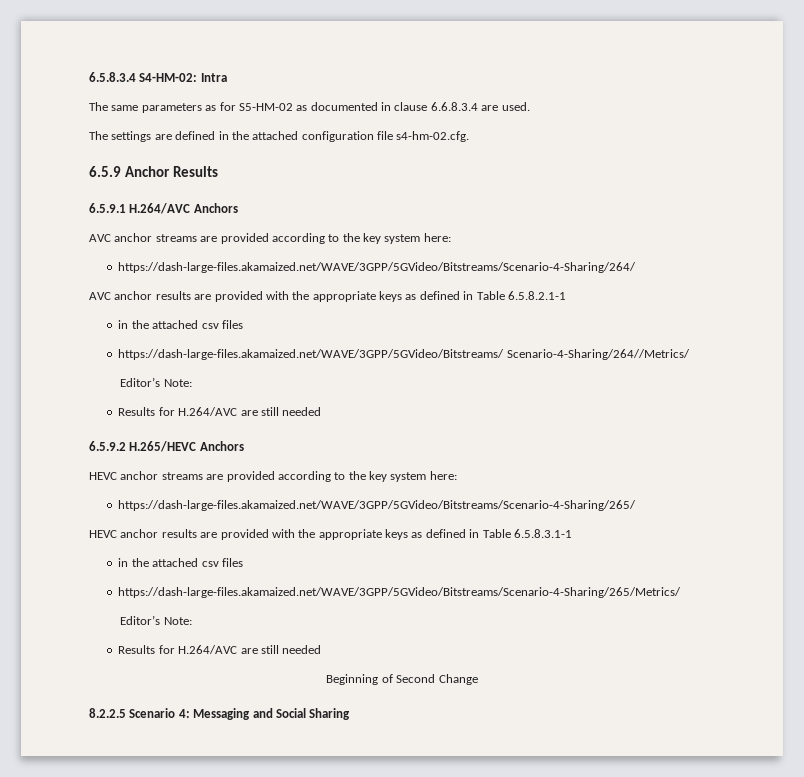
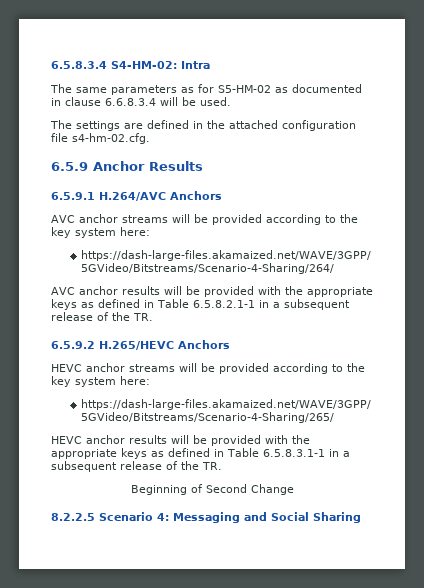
[481,105,499,111] are -> [160,97,196,106] will be
[200,236,218,242] are -> [172,214,208,223] will be
[194,294,212,300] are -> [164,286,200,295] will be
[118,320,243,329] [118,349,690,360] [120,377,192,387] [118,407,322,416] // in the attached csv files // https://dash-large-files.akamaized.net/WAVE/3GPP/5GVideo/Bitstreams/ Scenario-4-Sharing/264//Metrics/ // Editor’s Note: // Results for H.264/AVC are still needed -> [258,299,350,310] [51,312,153,321] in a subsequent release of the TR.
[206,474,224,480] are -> [179,363,215,372] will be
[200,532,218,538] are -> [171,435,207,444] will be
[118,558,243,567] [118,587,682,598] [120,615,192,625] [118,645,322,654] // in the attached csv files // https://dash-large-files.akamaized.net/WAVE/3GPP/5GVideo/Bitstreams/Scenario-4-Sharing/265/Metrics/ // Editor’s Note: // Results for H.264/AVC are still needed -> [328,449,350,457] [51,461,222,472] in a subsequent release of the TR.

